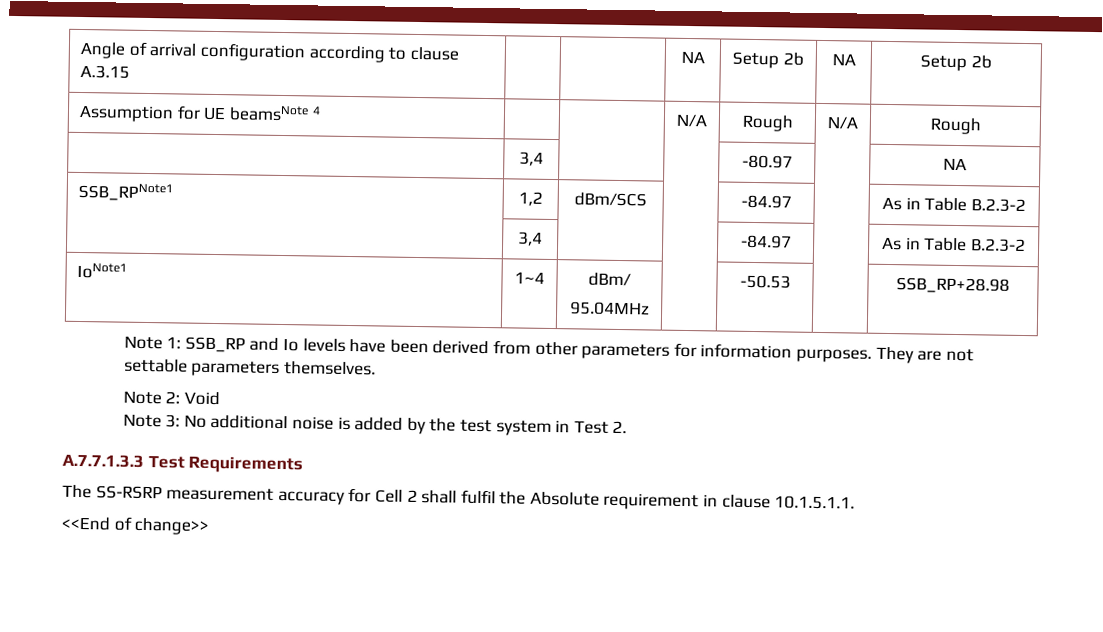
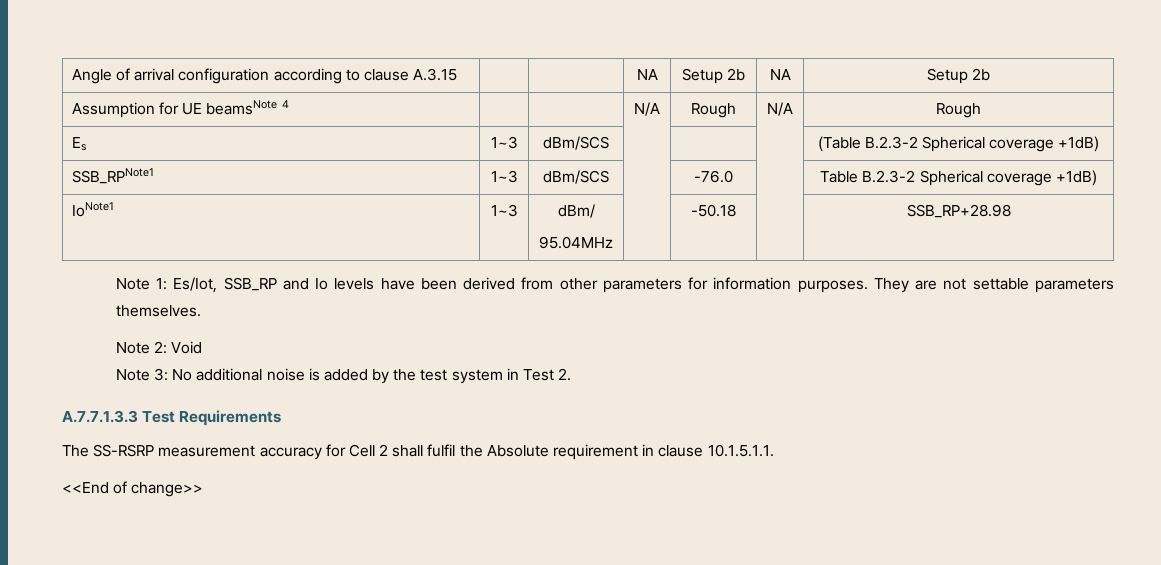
[519,151,544,166] [741,154,793,169] [943,157,967,171] [78,182,174,202] [518,191,543,206] [574,192,647,207] [740,194,792,209] [882,196,1026,213] [518,231,543,246] [740,234,792,249] [882,236,1026,253] | 3,4 | | | -80.97 | | NA // SSB_RPNote1 | 1,2 | dBm/SCS | | -84.97 | | As in Table B.2.3-2 // | 3,4 | | | -84.97 | | As in Table B.2.3-2 -> [71,137,86,151] [490,136,518,149] [543,136,609,150] [817,136,1100,152] [71,168,154,184] [490,170,518,183] [543,170,609,184] [694,170,733,183] [820,170,1097,186] Es | 1~3 | dBm/SCS | | | | (Table B.2.3-2 Spherical coverage +1dB) // SSB_RPNote1 | 1~3 | dBm/SCS | | -76.0 | | Table B.2.3-2 Spherical coverage +1dB)
[514,271,545,284] 1~4 -> [490,204,518,217] 1~3
[739,274,791,289] -50.53 -> [691,204,736,217] -50.18
(182, 342) none -> [173,277,218,293] Es/Iot,

